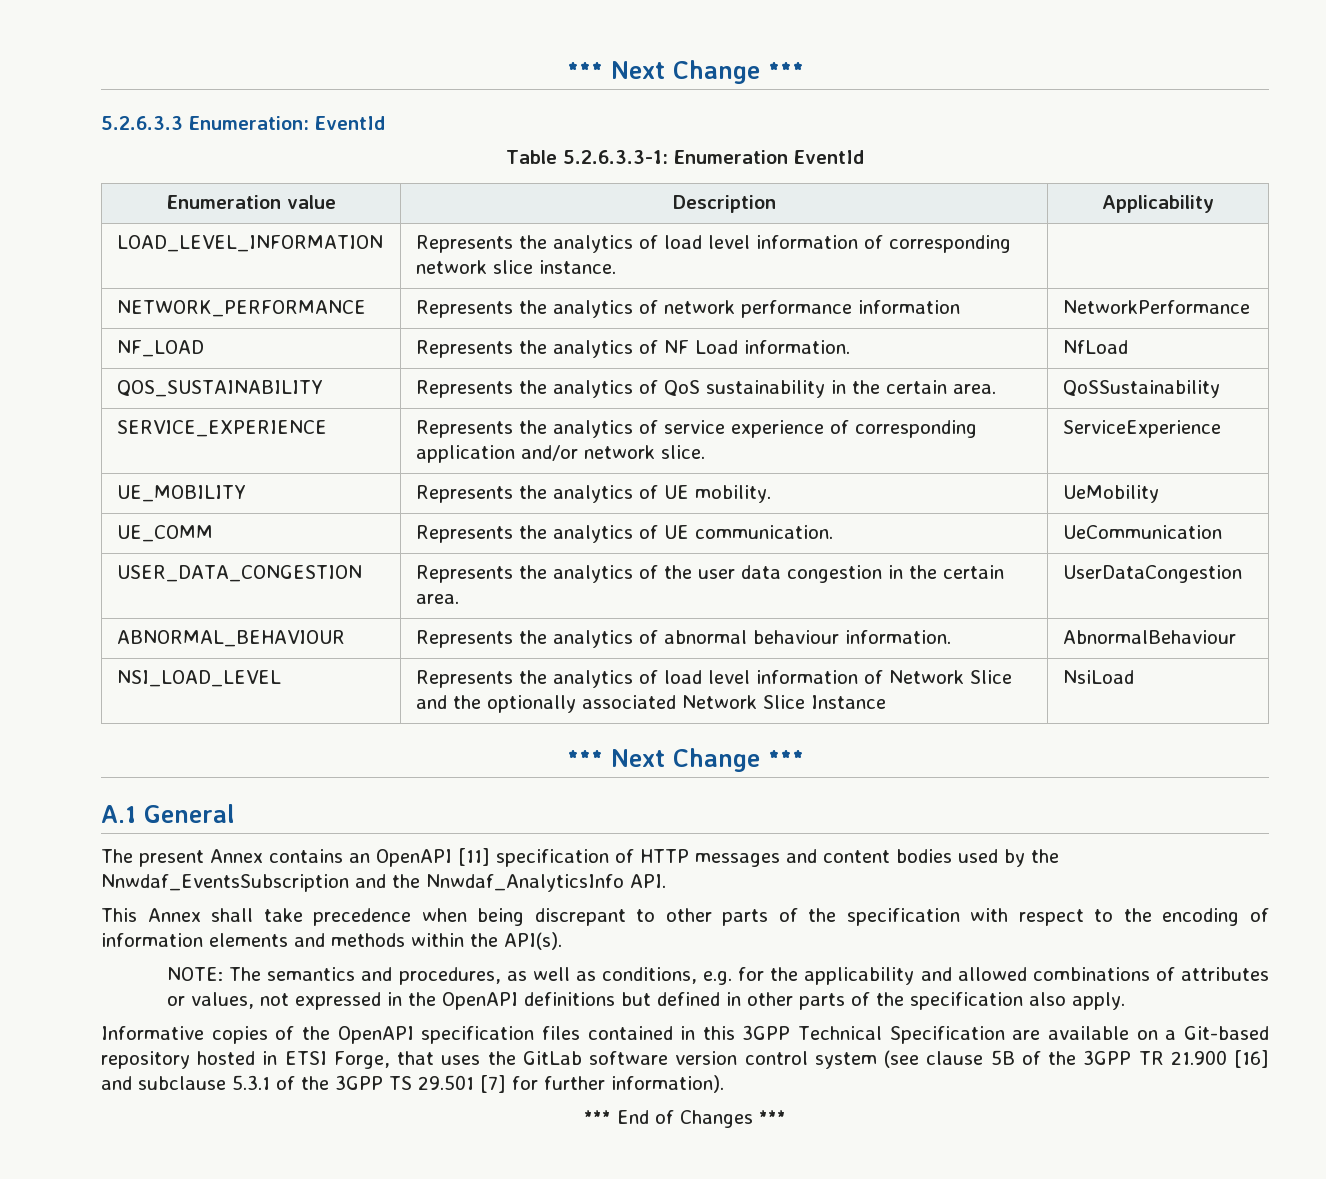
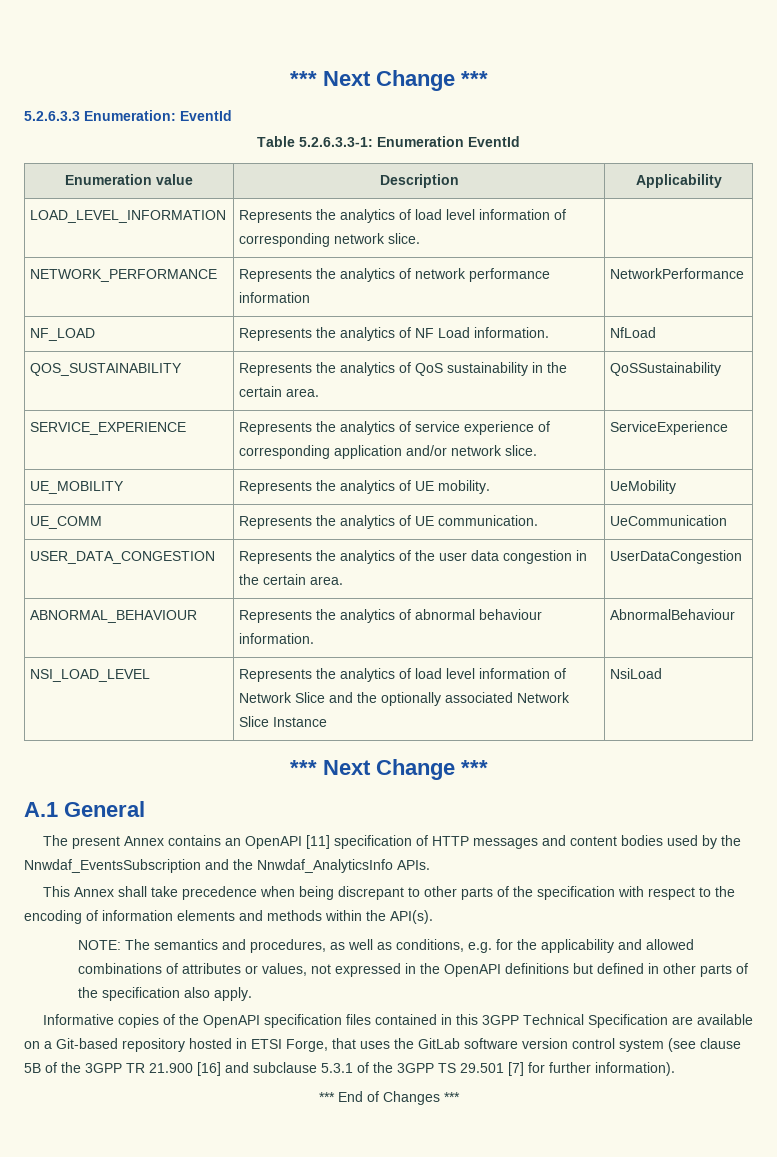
[493,260,617,274] slice instance. -> [388,233,421,244] slice.
[630,874,666,888] API. -> [397,860,430,870] APIs.

